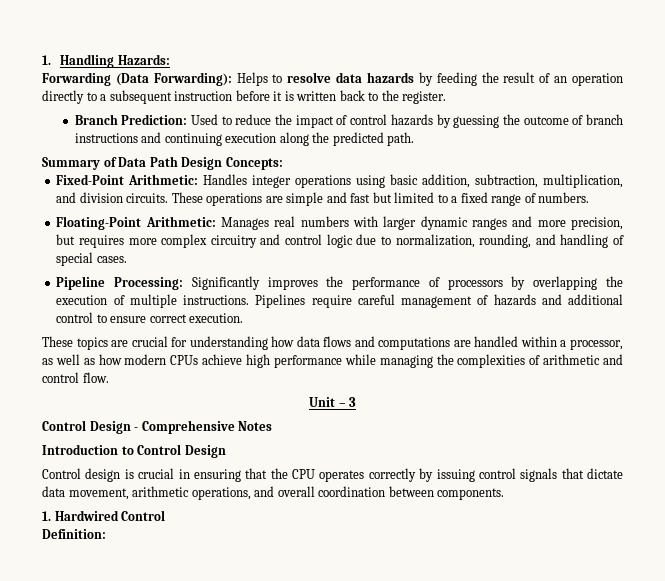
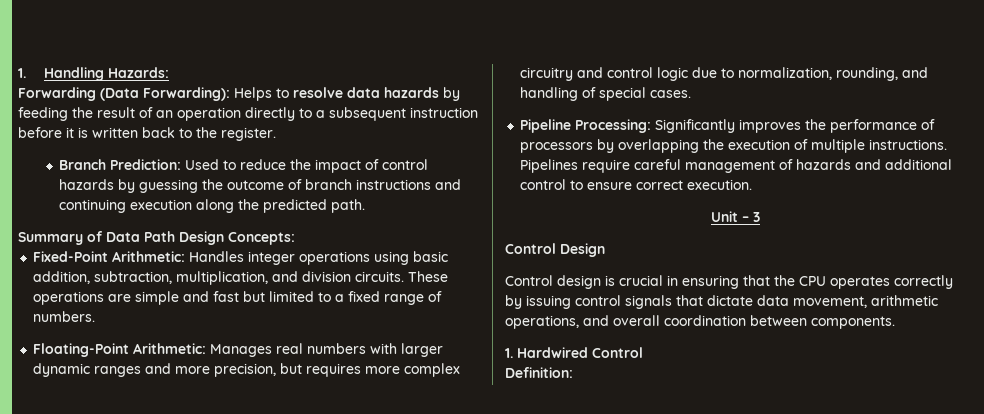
[42,336,624,350] [42,354,624,368] [42,372,109,383] // These topics are crucial for understanding how data flows and computations are handled within a processor, as well as how modern CPUs achieve high performance while managing the complexities of arithmetic and control flow. -> (753, 184) none
[134,420,273,434] [42,444,226,458] - Comprehensive Notes // Introduction to Control Design -> (605, 250) none

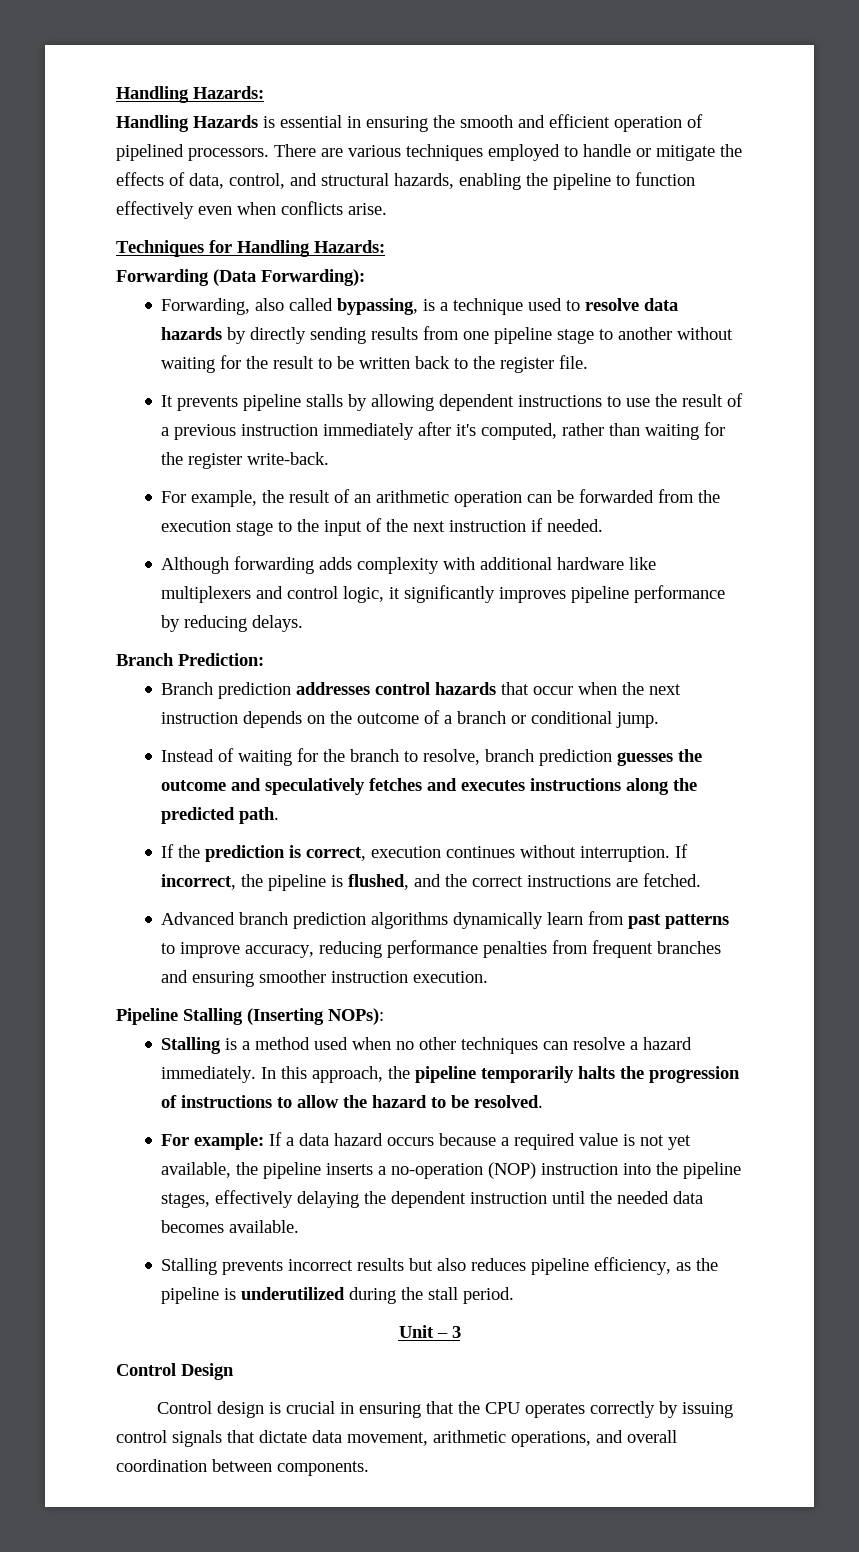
[18,68,26,78] 1. -> [116,86,264,103] [116,114,703,132] [116,144,742,161] [116,172,695,190] [116,201,387,219] [116,240,232,257] Handling Hazards: // Handling Hazards is essential in ensuring the smooth and efficient operation of pipelined processors. There are various techniques employed to handle or mitigate the effects of data, control, and structural hazards, enabling the pipeline to function effectively even when conflicts arise. // Techniques for
[234,87,272,101] Helps -> [161,298,563,315] // Forwarding, also called bypassing, is a technique used
[18,107,478,121] [18,127,276,141] [59,159,429,173] [59,179,462,193] [59,199,366,213] [18,231,295,245] [33,251,449,265] [33,271,449,285] [33,291,443,305] [33,311,96,322] [33,343,444,357] [33,363,461,377] [520,67,929,81] [520,87,692,101] [520,119,936,133] [520,139,948,153] [520,159,953,173] [520,179,753,190] feeding the result of an operation directly to a subsequent instruction before it is written back to the register. // Branch Prediction: Used to reduce the impact of control hazards by guessing the outcome of branch instructions and continuing execution along the predicted path. // Summary of Data Path Design Concepts: // Fixed-Point Arithmetic: Handles integer operations using basic addition, subtraction, multiplication, and division circuits. These operations are simple and fast but limited to a fixed range of numbers. // Floating-Point Arithmetic: Manages real numbers with larger dynamic ranges and more precision, but requires more complex circuitry and control logic due to normalization, rounding, and handling of special cases. // Pipeline Processing: Significantly improves the performance of processors by overlapping the execution of multiple instructions. Pipelines require careful management of hazards and additional control to ensure correct execution. -> [250,326,734,344] [161,355,589,373] [161,393,744,411] [161,422,726,440] [161,452,330,469] [161,489,721,507] [161,518,604,536] [161,556,657,574] [161,585,726,603] [161,615,304,632] [116,653,264,666] [161,682,682,699] [161,710,660,728] [161,748,703,766] [161,778,698,795] [161,807,280,824] [161,844,689,862] [161,873,702,891] [161,911,730,929] [161,940,722,958] [161,970,489,987] [116,1008,384,1025] [161,1037,693,1054] [161,1066,741,1083] [161,1095,544,1108] [161,1132,692,1150] [161,1162,742,1179] [161,1190,704,1208] [161,1220,300,1233] [161,1257,719,1275] [161,1287,515,1304] directly sending results from one pipeline stage to another without waiting for the result to be written back to the register file. // It prevents pipeline stalls by allowing dependent instructions to use the result of a previous instruction immediately after it's computed, rather than waiting for the register write-back. // For example, the result of an arithmetic operation can be forwarded from the execution stage to the input of the next instruction if needed. // Although forwarding adds complexity with additional hardware like multiplexers and control logic, it significantly improves pipeline performance by reducing delays. // Branch Prediction: // Branch prediction addresses control hazards that occur when the next instruction depends on the outcome of a branch or conditional jump. // Instead of waiting for the branch to resolve, branch prediction guesses the outcome and speculatively fetches and executes instructions along the predicted path. // If the prediction is correct, execution continues without interruption. If incorrect, the pipeline is flushed, and the correct instructions are fetched. // Advanced branch prediction algorithms dynamically learn from past patterns to improve accuracy, reducing performance penalties from frequent branches and ensuring smoother instruction execution. // Pipeline Stalling (Inserting NOPs): // Stalling is a method used when no other techniques can resolve a hazard immediately. In this approach, the pipeline temporarily halts the progression of instructions to allow the hazard to be resolved. // For example: If a data hazard occurs because a required value is not yet available, the pipeline inserts a no-operation (NOP) instruction into the pipeline stages, effectively delaying the dependent instruction until the needed data becomes available. // Stalling prevents incorrect results but also reduces pipeline efficiency, as the pipeline is underutilized during the stall period.
[505,347,643,358] [505,367,573,378] // 1. Hardwired Control // Definition: -> (369, 1468) none

